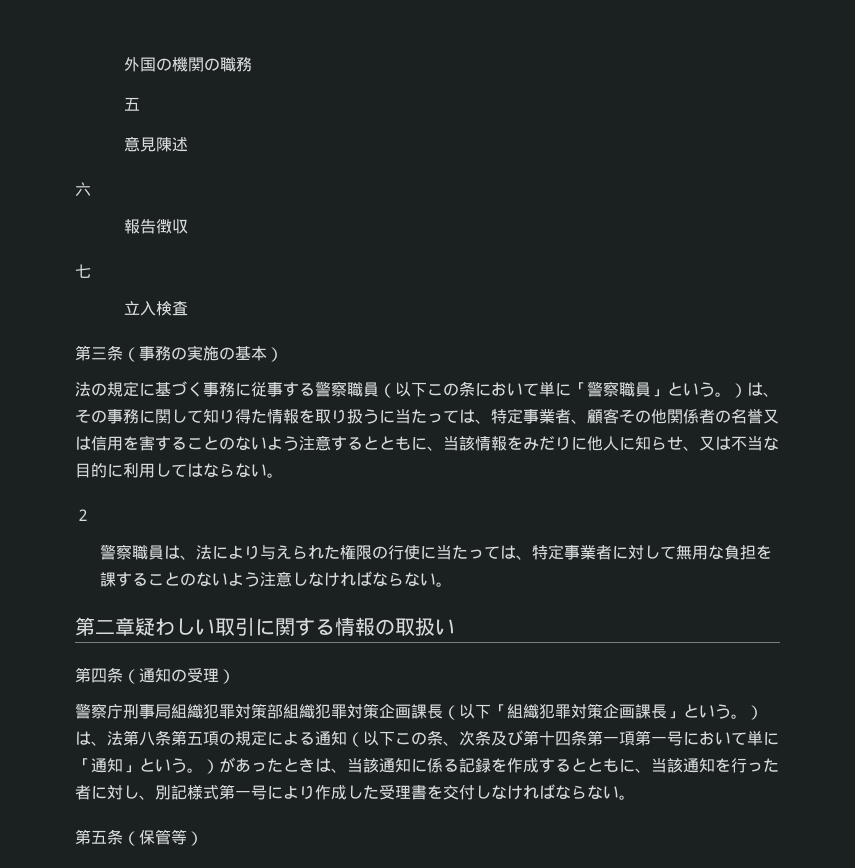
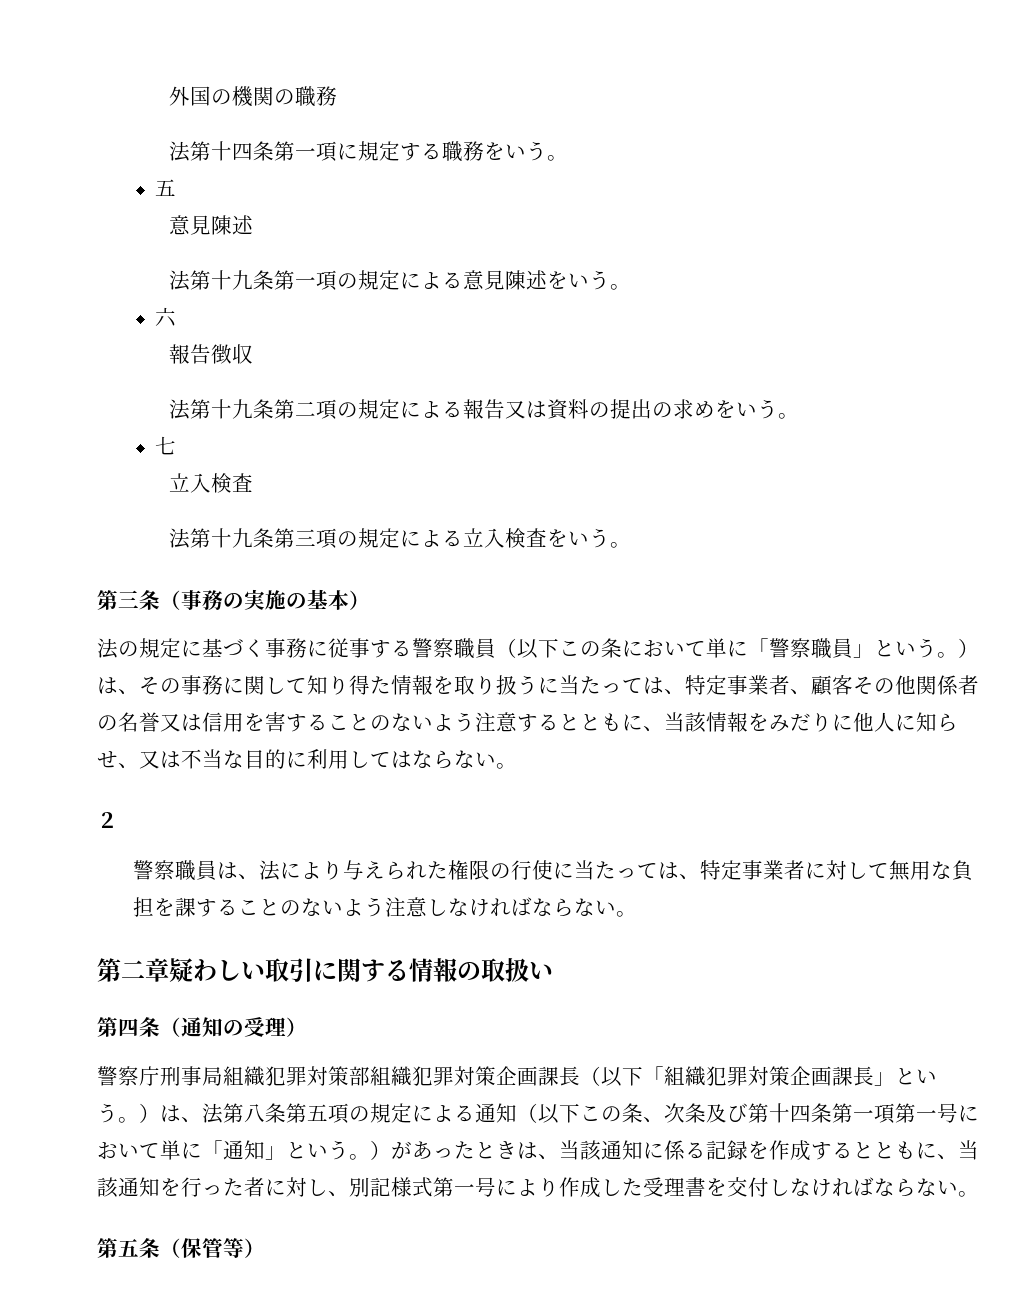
[124,97,141,111] [124,136,189,152] [75,182,91,197] [124,219,189,234] [75,264,91,278] [124,301,189,316] 五 // 意見陳述 // 六 // 報告徴収 // 七 // 立入検査 -> [168,141,568,162] [155,179,177,196] [168,215,253,235] [168,270,631,291] [155,307,177,327] [168,344,253,364] [168,399,799,420] [155,436,177,455] [168,473,253,493] [168,528,631,549] 法第十四条第一項に規定する職務をいう。 // 五 // 意見陳述 // 法第十九条第一項の規定による意見陳述をいう。 // 六 // 報告徴収 // 法第十九条第二項の規定による報告又は資料の提出の求めをいう。 // 七 // 立入検査 // 法第十九条第三項の規定による立入検査をいう。

